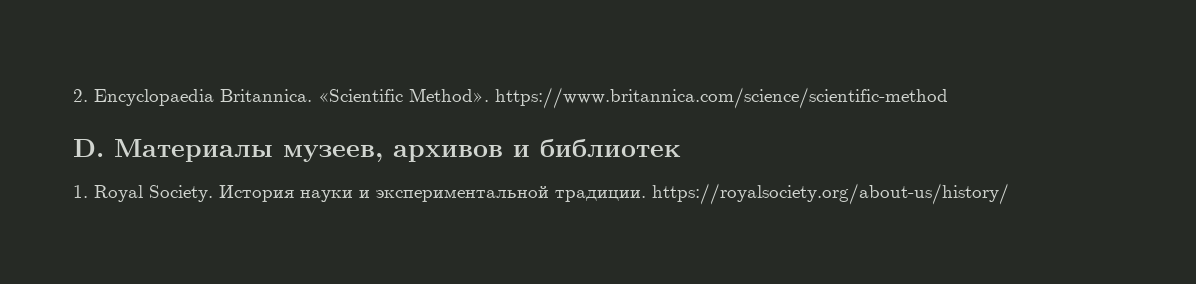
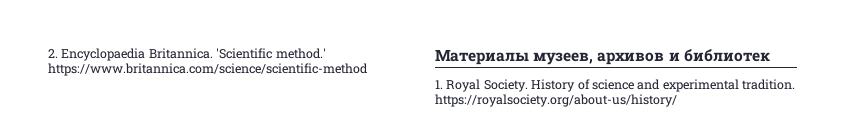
[318,88,489,102] «Scientific Method». -> [216,48,326,59] 'Scientific method.'
[73,139,104,157] D. -> (368, 69) none
[219,185,646,202] История науки и экспериментальной традиции. -> [531,79,795,92] History of science and experimental tradition.

